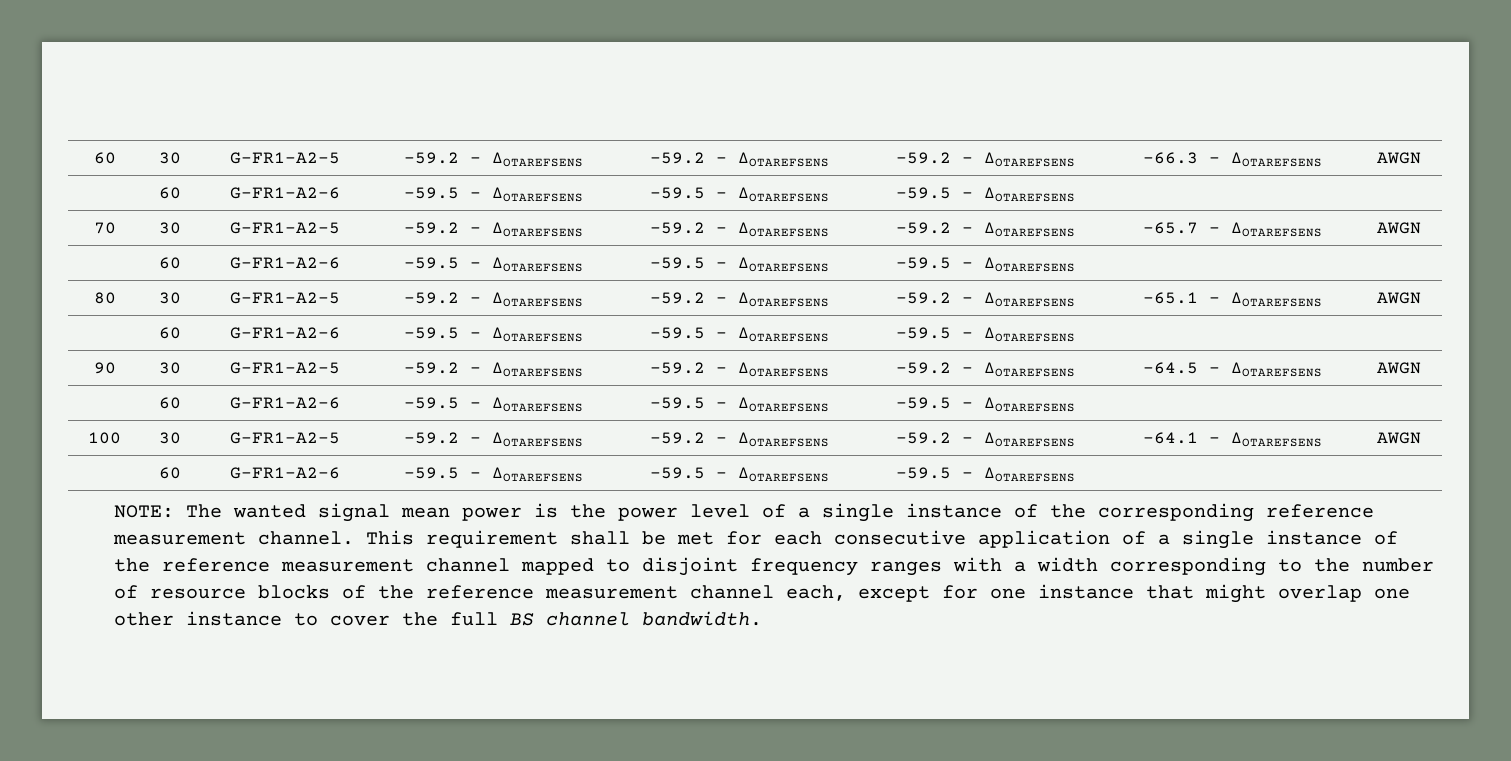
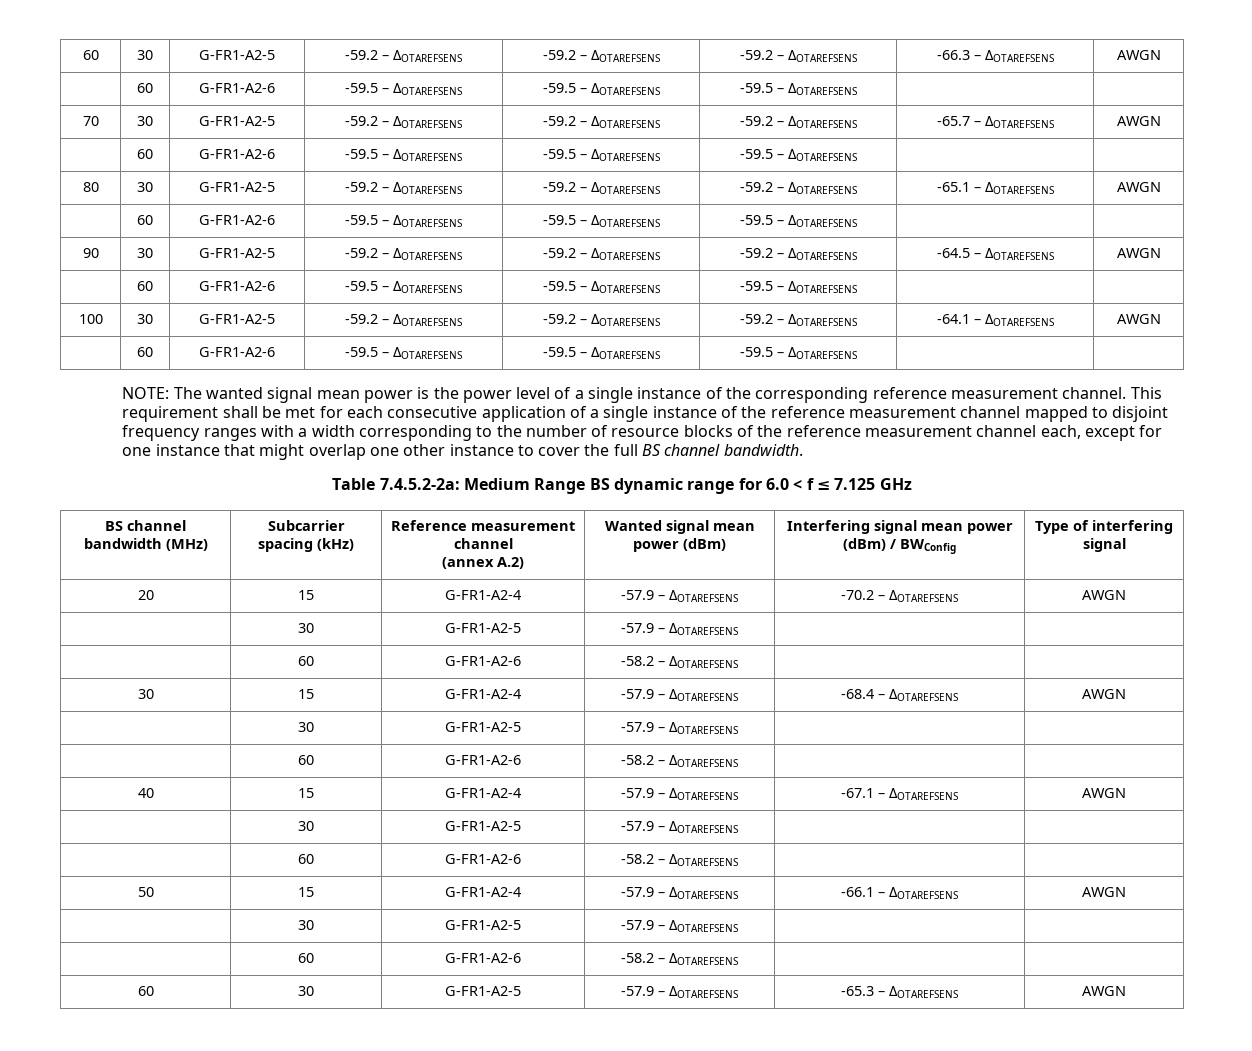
(762, 618) none -> [332,478,912,494] [105,520,186,531] [83,538,208,551] [267,520,345,531] [258,538,354,552] [391,520,575,531] [453,538,513,549] [442,557,524,569] [604,520,755,534] [633,538,726,552] [786,520,1013,534] [843,538,956,554] [1035,520,1173,534] [1082,538,1126,552] [137,590,154,600] [298,590,314,600] [445,590,521,600] [621,590,739,602] [841,590,959,602] [1082,590,1126,600] [298,623,314,633] [445,623,521,633] [621,623,739,635] [298,656,314,666] [445,656,521,666] [621,656,739,668] [137,689,154,699] [298,689,314,699] [445,689,521,699] [621,689,739,701] [841,689,959,701] [1082,689,1126,699] [298,722,314,732] [445,722,521,732] [621,722,739,734] [298,755,314,765] [445,755,521,765] [621,755,739,767] [137,788,154,798] [298,788,314,798] [445,788,521,798] [621,788,739,800] [841,788,959,800] [1082,788,1126,798] [298,821,314,831] [445,821,521,831] [621,821,739,833] [298,854,314,864] [445,854,521,864] [621,854,739,866] [137,887,154,897] [298,887,314,897] [445,887,521,897] [621,887,739,899] [841,887,959,899] [1082,887,1126,897] [298,920,314,930] [445,920,521,930] [621,920,739,932] [298,953,314,963] [445,953,521,963] [621,953,739,965] [137,986,154,996] [298,986,314,996] [445,986,521,996] [621,986,739,998] [841,986,959,998] [1082,986,1126,996] // Table 7.4.5.2-2a: Medium Range BS dynamic range for 6.0 < f ≤ 7.125 GHz // BS channel bandwidth (MHz) | Subcarrier spacing (kHz) | Reference measurement channel // (annex A.2) | Wanted signal mean power (dBm) | Interfering signal mean power (dBm) / BWConfig | Type of interfering signal // 20 | 15 | G-FR1-A2-4 | -57.9 – ΔOTAREFSENS | -70.2 – ΔOTAREFSENS | AWGN // | 30 | G-FR1-A2-5 | -57.9 – ΔOTAREFSENS | | // | 60 | G-FR1-A2-6 | -58.2 – ΔOTAREFSENS | | // 30 | 15 | G-FR1-A2-4 | -57.9 – ΔOTAREFSENS | -68.4 – ΔOTAREFSENS | AWGN // | 30 | G-FR1-A2-5 | -57.9 – ΔOTAREFSENS | | // | 60 | G-FR1-A2-6 | -58.2 – ΔOTAREFSENS | | // 40 | 15 | G-FR1-A2-4 | -57.9 – ΔOTAREFSENS | -67.1 – ΔOTAREFSENS | AWGN // | 30 | G-FR1-A2-5 | -57.9 – ΔOTAREFSENS | | // | 60 | G-FR1-A2-6 | -58.2 – ΔOTAREFSENS | | // 50 | 15 | G-FR1-A2-4 | -57.9 – ΔOTAREFSENS | -66.1 – ΔOTAREFSENS | AWGN // | 30 | G-FR1-A2-5 | -57.9 – ΔOTAREFSENS | | // | 60 | G-FR1-A2-6 | -58.2 – ΔOTAREFSENS | | // 60 | 30 | G-FR1-A2-5 | -57.9 – ΔOTAREFSENS | -65.3 – ΔOTAREFSENS | AWGN

